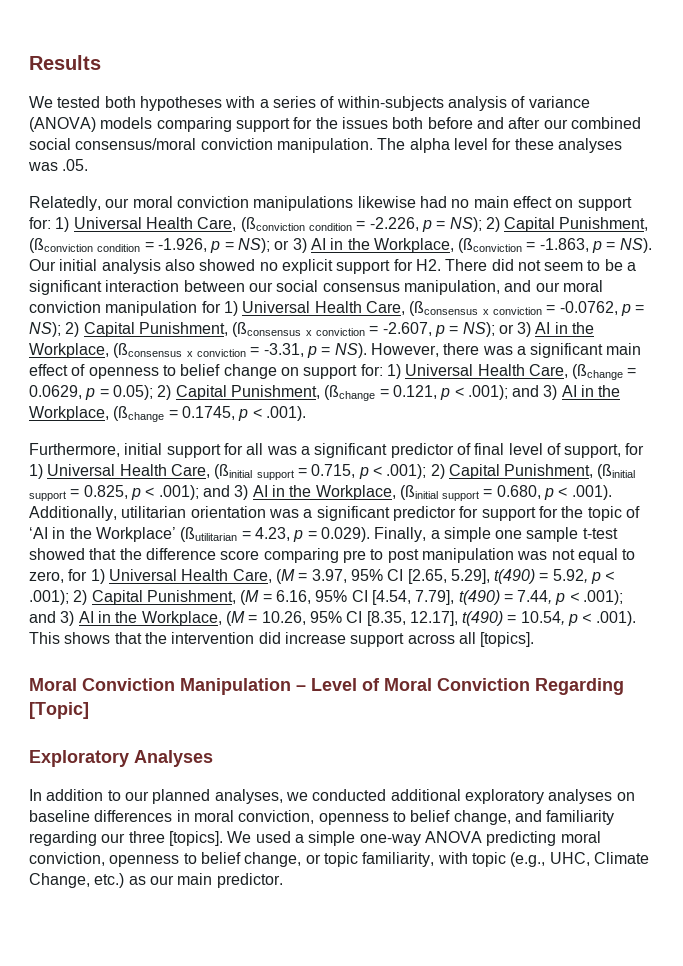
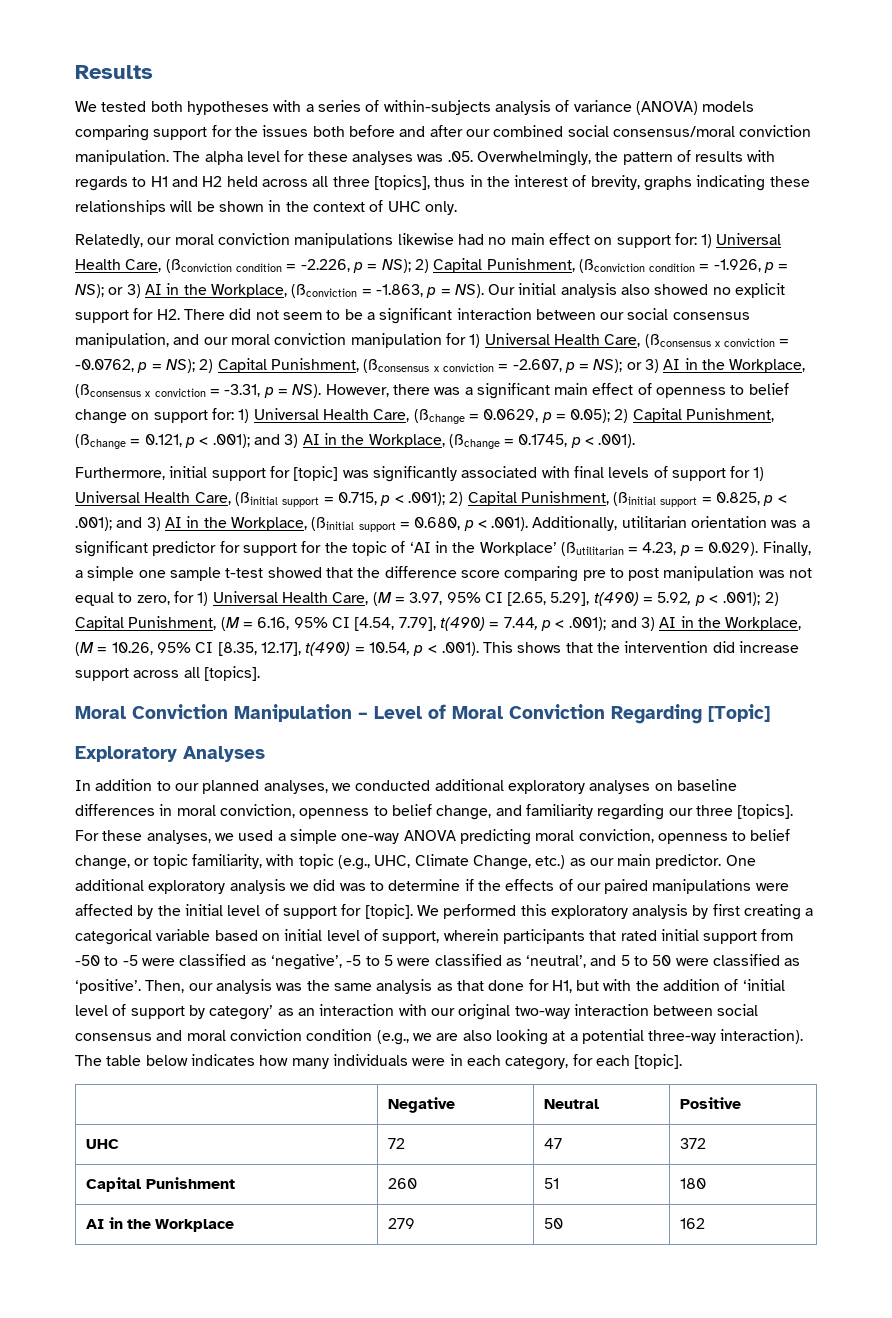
(89, 165) none -> [476,150,776,166] [75,175,810,191] [75,200,457,215] Overwhelmingly, the pattern of results with regards to H1 and H2 held across all three [topics], thus in the interest of brevity, graphs indicating these relationships will be shown in the context of UHC only.
[246,443,622,458] all was a significant predictor of final level of support, -> [293,466,726,482] [topic] was significantly associated with final levels of support
[227,831,252,843] We -> [75,830,234,844] For these analyses, we
(283, 880) none -> [725,855,756,866] [75,879,789,894] [75,904,814,920] [75,929,794,945] [75,954,801,970] [75,979,785,994] [75,1004,759,1020] [75,1029,804,1045] [75,1054,683,1070] [388,1097,456,1113] [544,1099,600,1109] [680,1097,742,1109] [86,1139,120,1149] [388,1138,406,1149] [544,1138,563,1149] [680,1138,707,1149] [86,1177,235,1192] [388,1178,418,1189] [544,1178,560,1189] [680,1178,707,1189] [86,1217,235,1232] [388,1218,416,1229] [544,1218,564,1229] [680,1218,706,1229] One additional exploratory analysis we did was to determine if the effects of our paired manipulations were affected by the initial level of support for [topic]. We performed this exploratory analysis by first creating a categorical variable based on initial level of support, wherein participants that rated initial support from -50 to -5 were classified as ‘negative’, -5 to 5 were classified as ‘neutral’, and 5 to 50 were classified as ‘positive’. Then, our analysis was the same analysis as that done for H1, but with the addition of ‘initial level of support by category’ as an interaction with our original two-way interaction between social consensus and moral conviction condition (e.g., we are also looking at a potential three-way interaction). The table below indicates how many individuals were in each category, for each [topic]. // | Negative | Neutral | Positive // UHC | 72 | 47 | 372 // Capital Punishment | 260 | 51 | 180 // AI in the Workplace | 279 | 50 | 162

